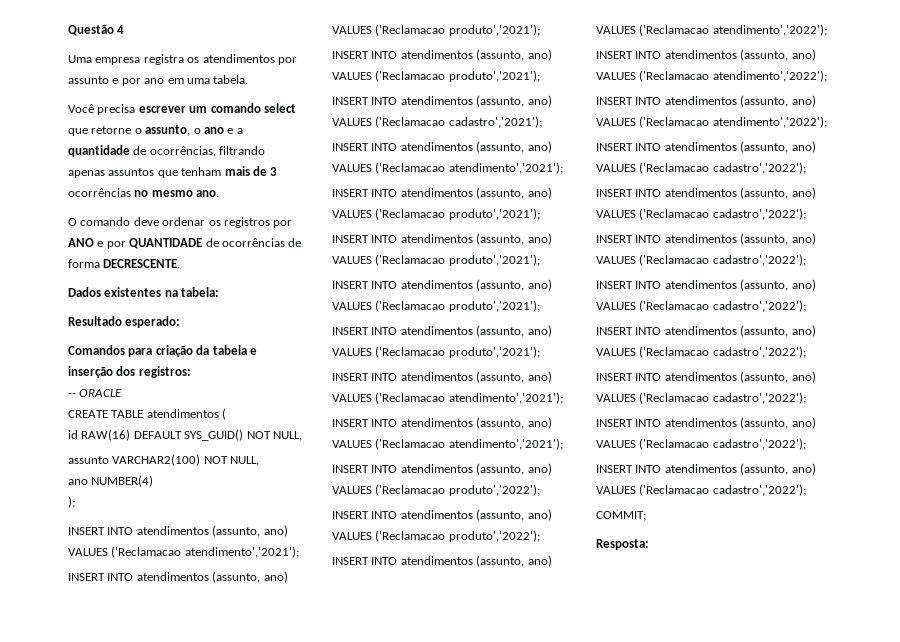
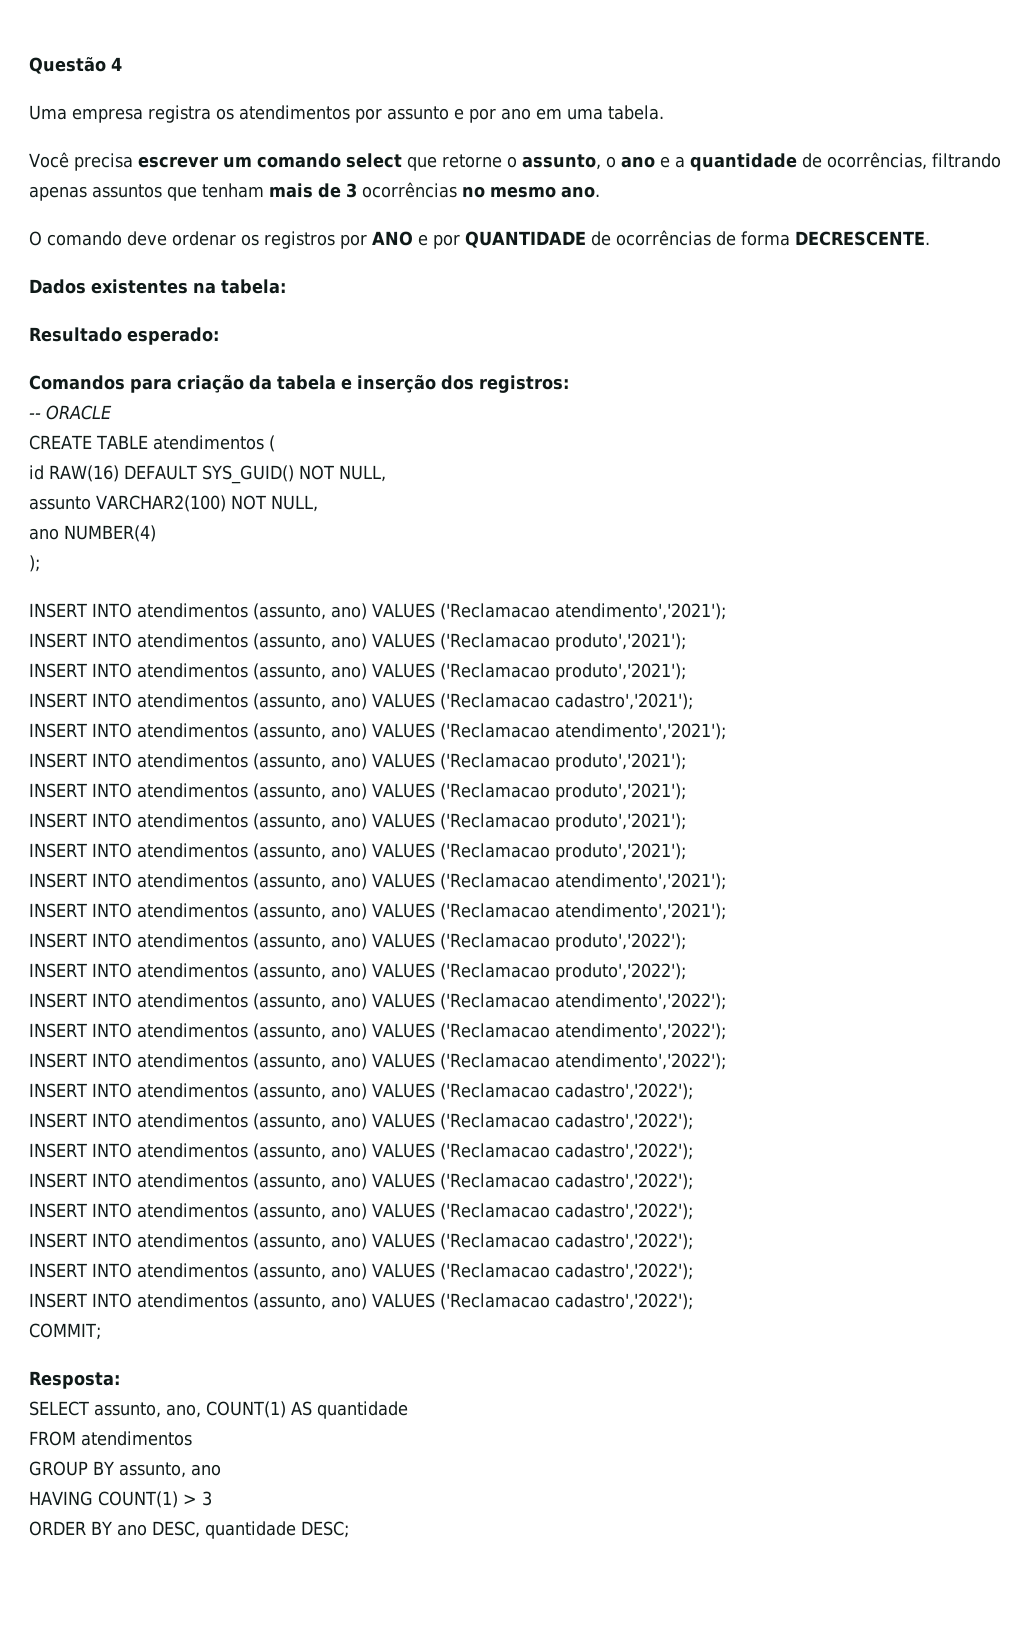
(649, 544) none -> [29,1401,408,1419] [29,1431,192,1446] [29,1461,221,1478] [29,1491,212,1508] [29,1521,349,1539] // SELECT assunto, ano, COUNT(1) AS quantidade // FROM atendimentos // GROUP BY assunto, ano // HAVING COUNT(1) > 3 // ORDER BY ano DESC, quantidade DESC;

